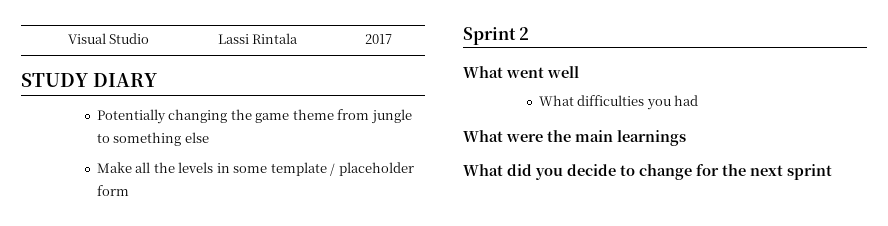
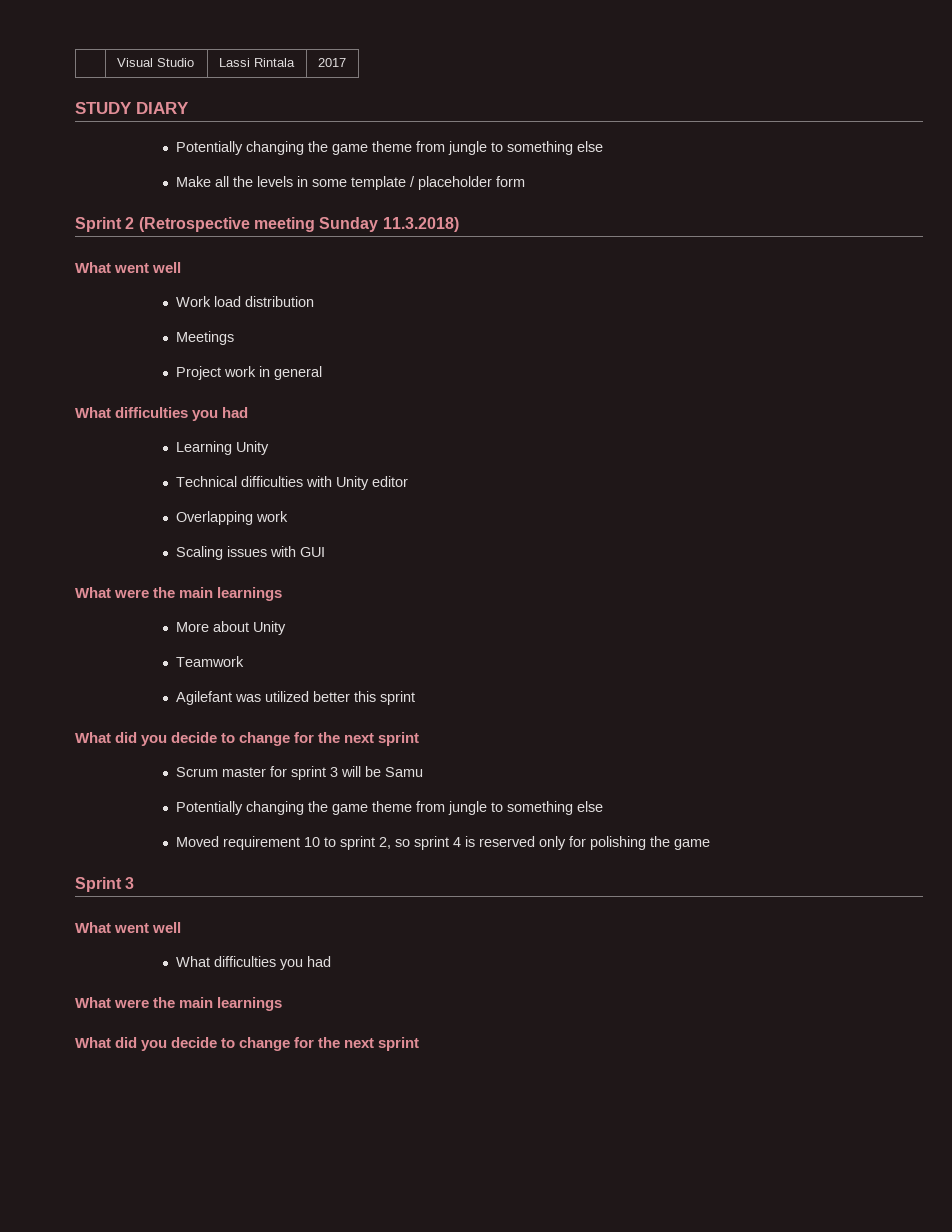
(530, 33) none -> [138,217,459,232] [75,262,182,273] [176,296,315,307] [176,331,235,345] [176,366,323,380] [75,407,249,421] [176,441,270,455] [176,476,409,490] [176,511,289,525] [176,546,326,560] [75,587,283,601] [176,621,287,635] [176,656,245,667] [176,691,416,705] [75,732,420,746] [176,766,424,780] [176,801,604,815] [176,836,711,850] [75,877,135,892] (Retrospective meeting Sunday 11.3.2018) // What went well // Work load distribution // Meetings // Project work in general // What difficulties you had // Learning Unity // Technical difficulties with Unity editor // Overlapping work // Scaling issues with GUI // What were the main learnings // More about Unity // Teamwork // Agilefant was utilized better this sprint // What did you decide to change for the next sprint // Scrum master for sprint 3 will be Samu // Potentially changing the game theme from jungle to something else // Moved requirement 10 to sprint 2, so sprint 4 is reserved only for polishing the game // Sprint 3

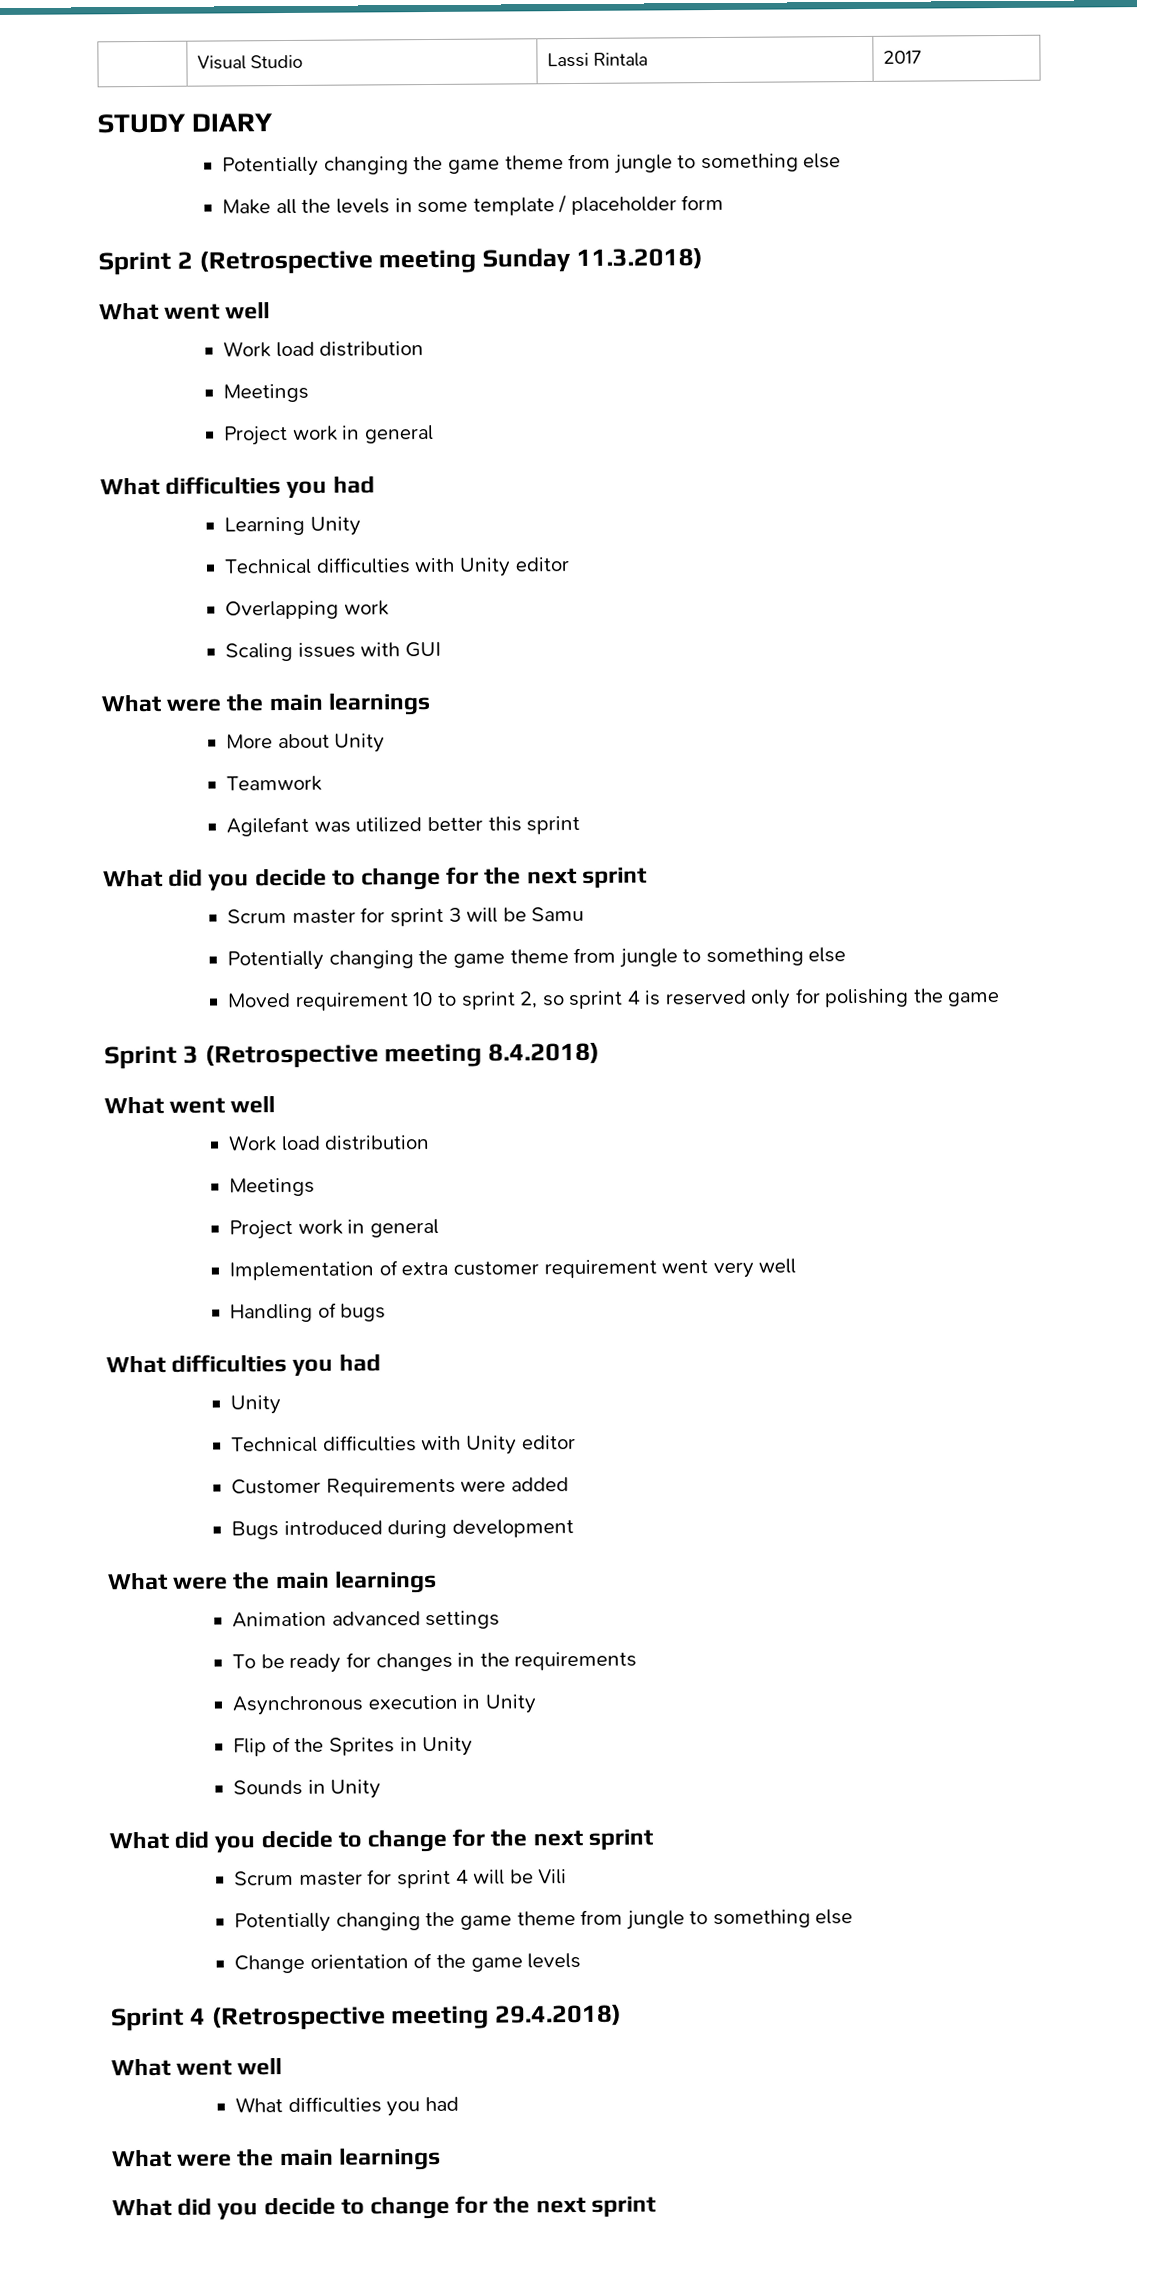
(135, 883) none -> [204,1042,600,1069] [104,1095,276,1115] [228,1135,431,1152] [229,1177,316,1197] [229,1218,440,1240] [229,1258,797,1281] [230,1302,387,1323] [106,1353,381,1376] [230,1395,282,1415] [231,1435,576,1455] [231,1477,570,1497] [231,1519,575,1540] [108,1569,437,1594] [232,1610,501,1630] [232,1651,638,1674] [232,1694,538,1716] [233,1736,474,1757] [233,1779,382,1799] [109,1828,653,1853] [234,1869,568,1889] [234,1909,854,1933] [234,1952,582,1974] [111,2004,622,2032] (Retrospective meeting 8.4.2018) // What went well // Work load distribution // Meetings // Project work in general // Implementation of extra customer requirement went very well // Handling of bugs // What difficulties you had // Unity // Technical difficulties with Unity editor // Customer Requirements were added // Bugs introduced during development // What were the main learnings // Animation advanced settings // To be ready for changes in the requirements // Asynchronous execution in Unity // Flip of the Sprites in Unity // Sounds in Unity // What did you decide to change for the next sprint // Scrum master for sprint 4 will be Vili // Potentially changing the game theme from jungle to something else // Change orientation of the game levels // Sprint 4 (Retrospective meeting 29.4.2018)

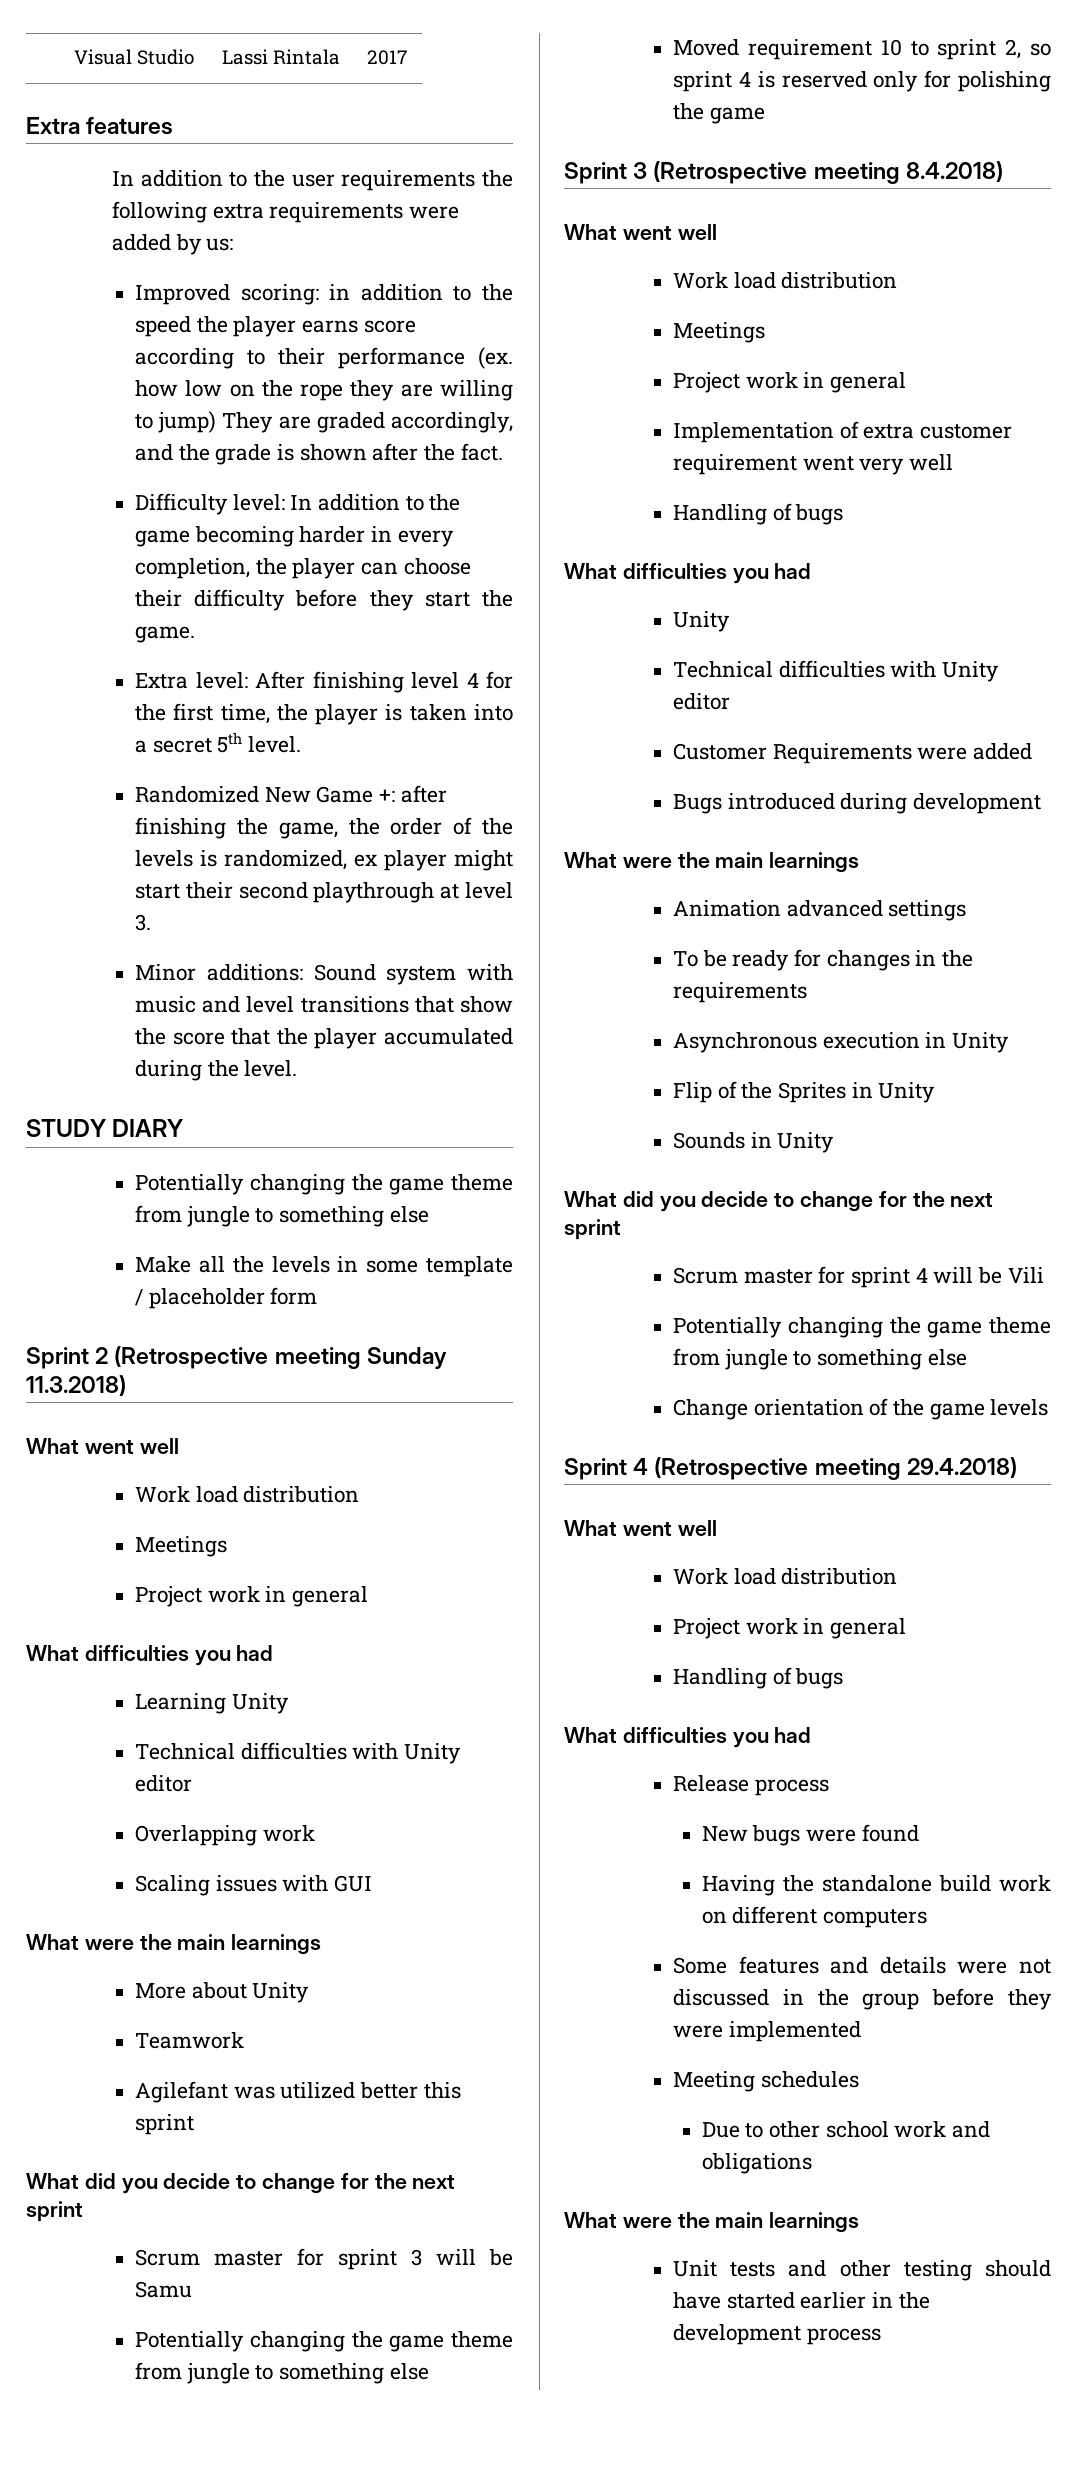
(923, 57) none -> [26,117,174,135] [111,170,513,191] [111,201,459,223] [111,234,234,255] [134,284,513,305] [134,316,416,337] [134,347,513,369] [134,380,513,401] [134,411,513,433] [134,443,503,465] [134,493,461,515] [134,526,454,547] [134,558,471,579] [134,589,513,611] [134,626,195,643] [134,671,513,693] [134,703,513,725] [134,732,302,753] [134,785,447,803] [134,817,513,839] [134,850,513,871] [134,882,513,903] [134,914,151,931] [134,964,513,985] [134,996,513,1013] [134,1028,513,1049] [134,1060,298,1081] // Extra features // In addition to the user requirements the following extra requirements were added by us: // Improved scoring: in addition to the speed the player earns score according to their performance (ex. how low on the rope they are willing to jump) They are graded accordingly, and the grade is shown after the fact. // Difficulty level: In addition to the game becoming harder in every completion, the player can choose their difficulty before they start the game. // Extra level: After finishing level 4 for the first time, the player is taken into a secret 5th level. // Randomized New Game +: after finishing the game, the order of the levels is randomized, ex player might start their second playthrough at level 3. // Minor additions: Sound system with music and level transitions that show the score that the player accumulated during the level.
[235,2096,460,2117] [112,2146,441,2171] [112,2195,656,2220] What difficulties you had // What were the main learnings // What did you decide to change for the next sprint -> [672,1568,898,1585] [672,1618,907,1639] [672,1667,844,1689] [564,1727,812,1748] [672,1775,829,1796] [701,1824,919,1846] [701,1875,1051,1896] [701,1906,927,1928] [672,1956,1051,1974] [672,1988,1052,2010] [672,2021,861,2042] [672,2071,859,2092] [701,2121,990,2138] [701,2153,812,2174] [564,2212,860,2233] [672,2260,1051,2281] [672,2292,930,2309] [672,2324,881,2345] Work load distribution // Project work in general // Handling of bugs // What difficulties you had // Release process // New bugs were found // Having the standalone build work on different computers // Some features and details were not discussed in the group before they were implemented // Meeting schedules // Due to other school work and obligations // What were the main learnings // Unit tests and other testing should have started earlier in the development process

